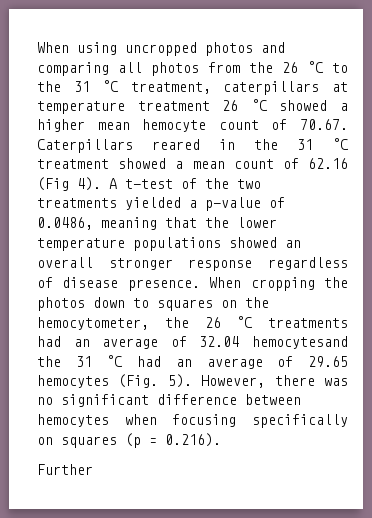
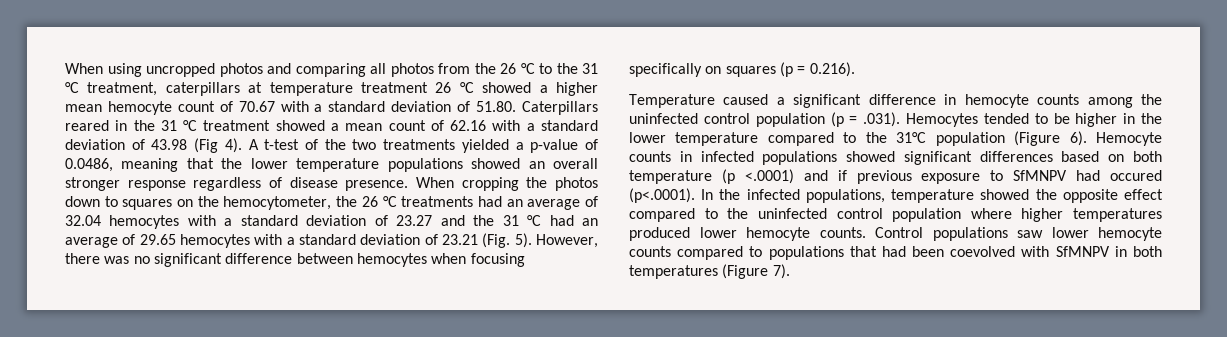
[300,119,348,130] 70.67. -> [238,101,517,112] 70.67 with a standard deviation of 51.80.
(348, 163) none -> [492,120,598,131] [65,139,188,150] with a standard deviation of 43.98
[252,336,348,349] hemocytesand -> [109,215,465,229] hemocytes with a standard deviation of 23.27 and
(109, 381) none -> [254,234,478,245] with a standard deviation of 23.21
[37,464,93,475] Further -> [629,94,1162,108] [629,112,1162,127] [629,131,1162,146] [629,151,1162,165] [629,169,1162,184] [629,188,1163,203] [629,208,1162,222] [629,227,1162,241] [629,246,1162,260] [629,264,790,279] Temperature caused a significant difference in hemocyte counts among the uninfected control population (p = .031). Hemocytes tended to be higher in the lower temperature compared to the 31°C population (Figure 6). Hemocyte counts in infected populations showed significant differences based on both temperature (p <.0001) and if previous exposure to SfMNPV had occured (p<.0001). In the infected populations, temperature showed the opposite effect compared to the uninfected control population where higher temperatures produced lower hemocyte counts. Control populations saw lower hemocyte counts compared to populations that had been coevolved with SfMNPV in both temperatures (Figure 7).

